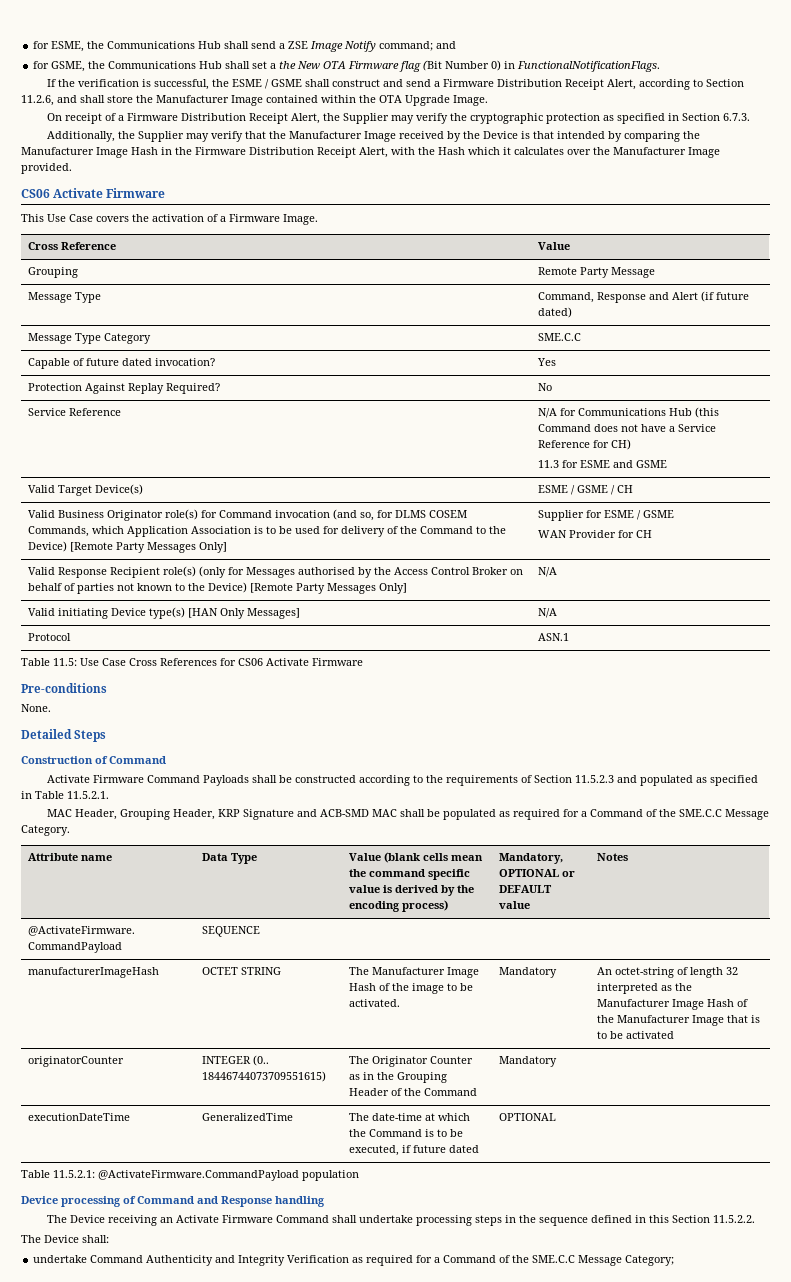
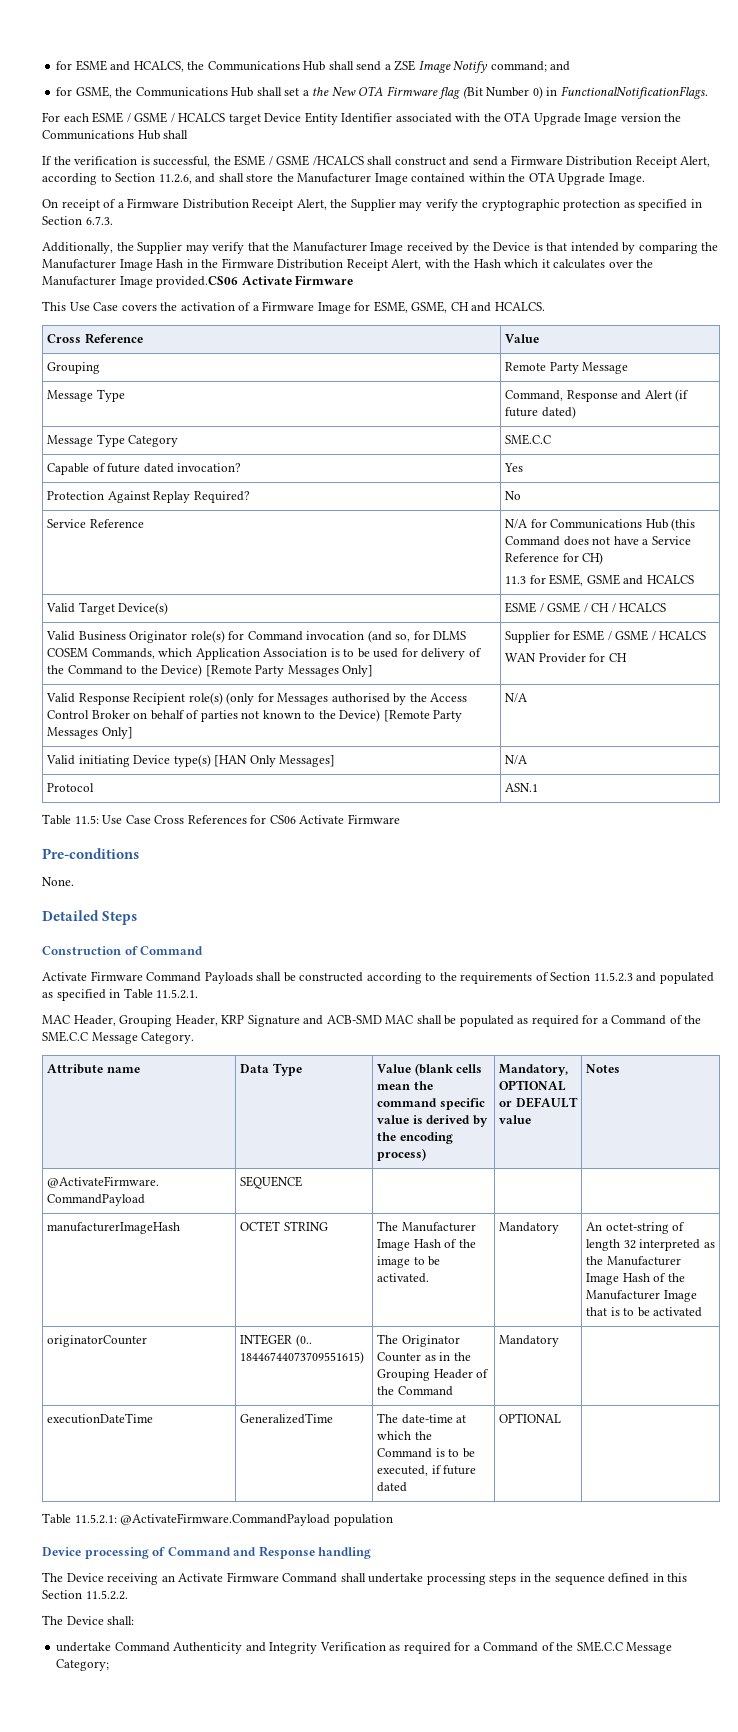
[33,41,85,52] for ESME, -> [56,60,184,72] for ESME and HCALCS,
(661, 66) none -> [42,112,682,125] [42,130,189,140] // For each ESME / GSME / HCALCS target Device Entity Identifier associated with the OTA Upgrade Image version the Communications Hub shall
(303, 83) none -> [312,156,364,166] /HCALCS
[21,163,72,174] [21,189,50,198] provided. // CS06 -> [156,276,239,288] provided.CS06
[283,214,318,225] Image. -> [317,301,545,314] Image for ESME, GSME, CH and HCALCS.
[580,460,668,468] ESME and GSME -> [549,574,694,586] ESME, GSME and HCALCS
(634, 489) none -> [611,603,667,613] / HCALCS
(675, 514) none -> [651,631,707,641] / HCALCS

